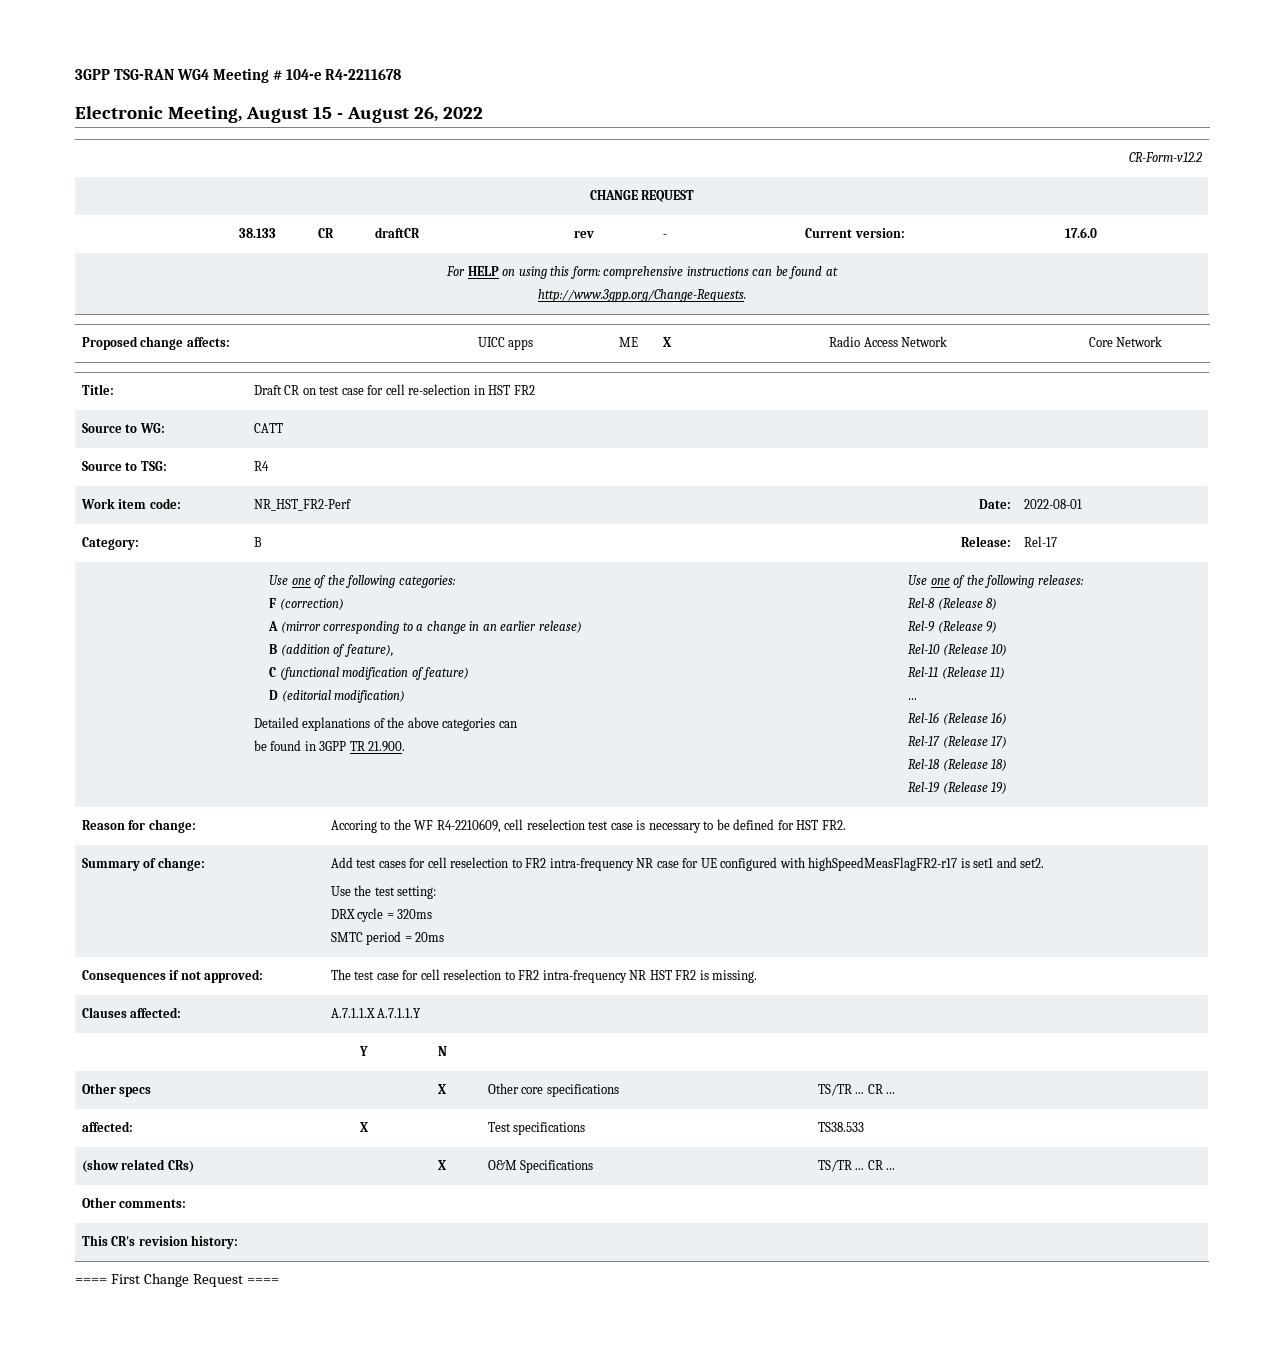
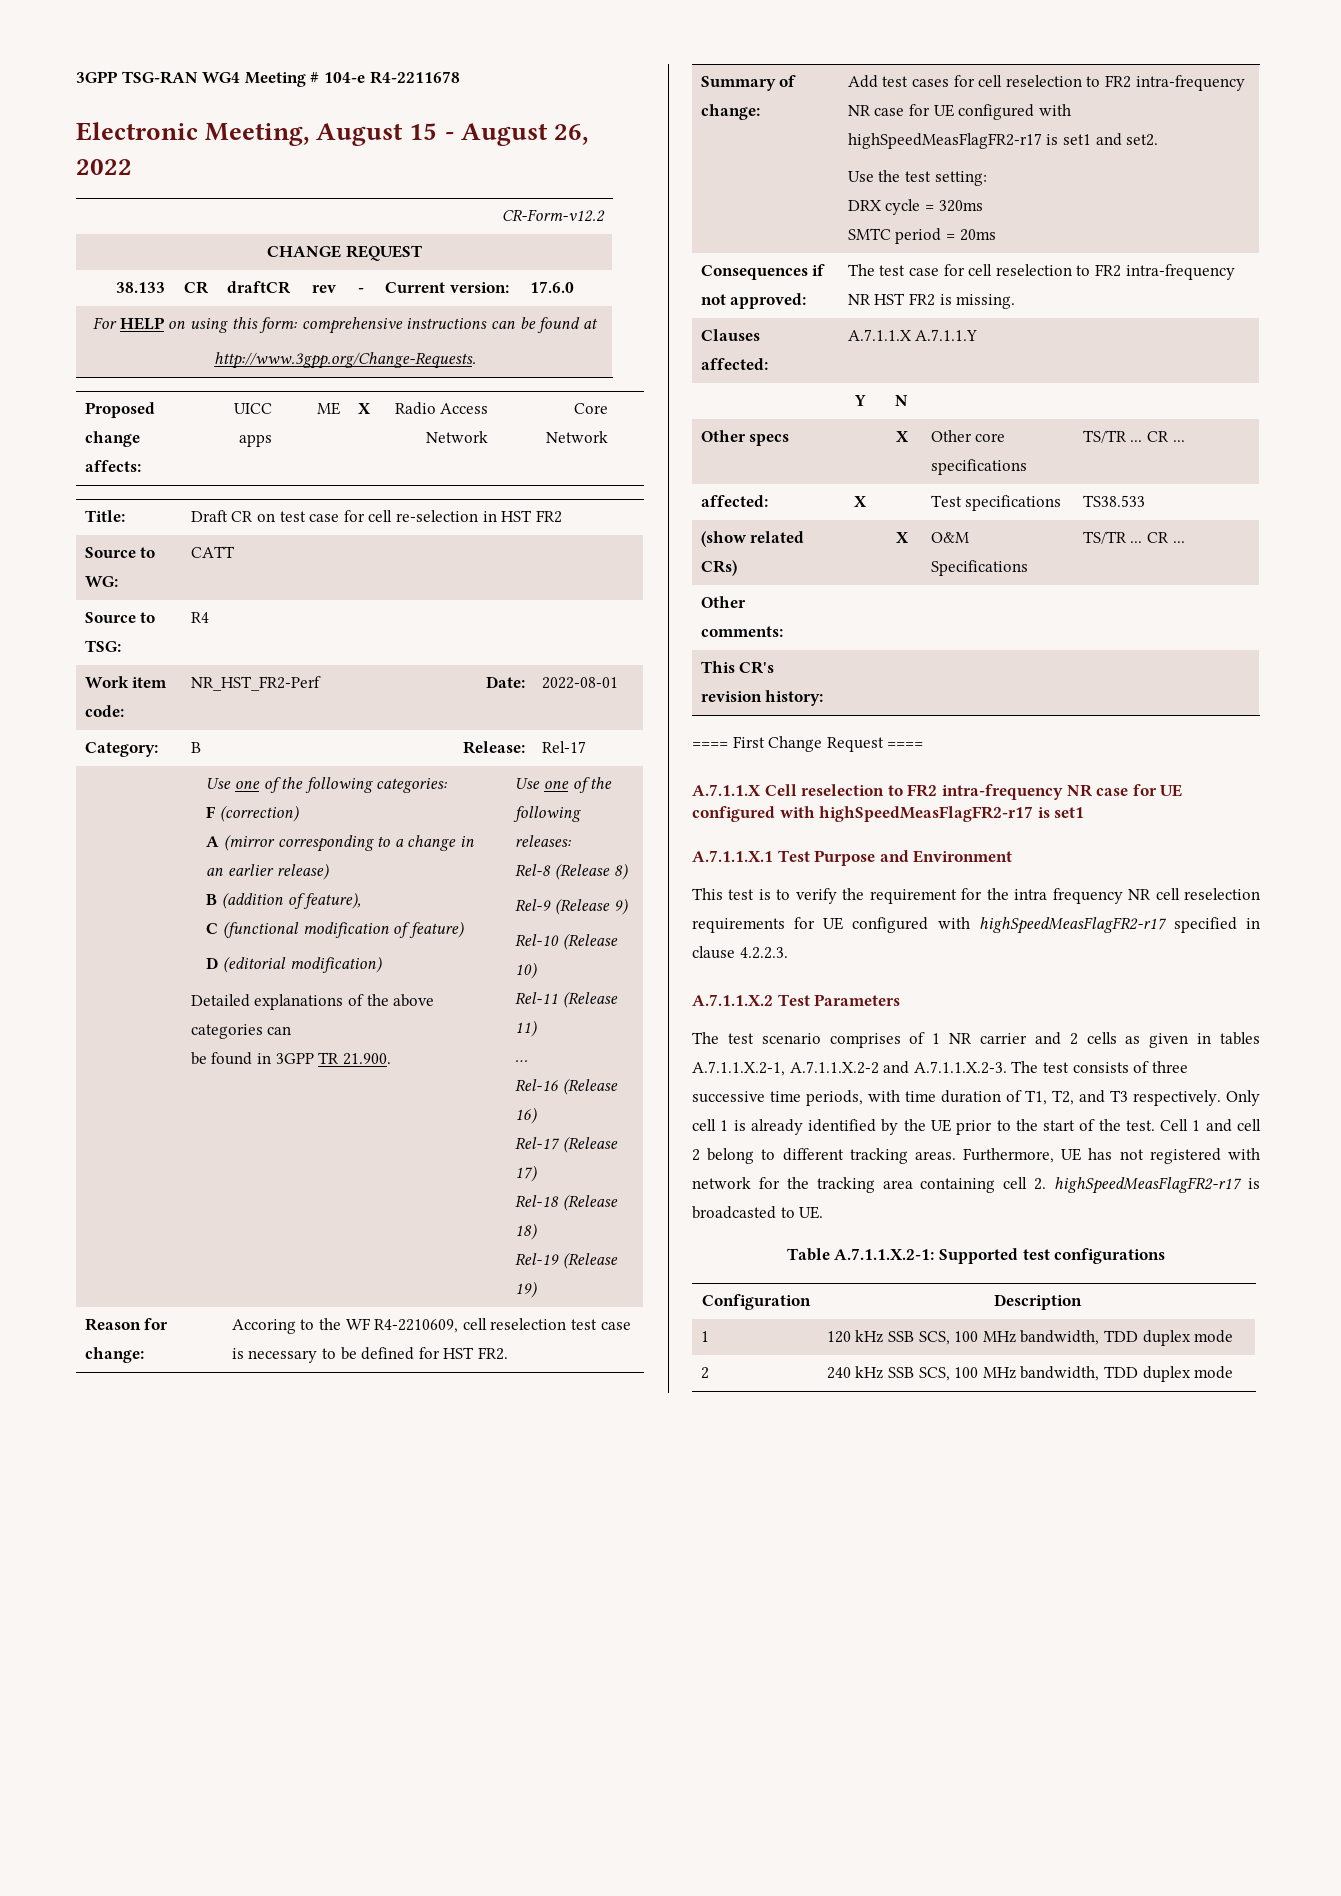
(279, 1281) none -> [692,784,1183,800] [692,806,1085,822] [692,850,1013,866] [692,888,1260,904] [692,917,1260,934] [692,946,788,959] [692,994,901,1006] [692,1032,1260,1048] [692,1061,1188,1076] [692,1090,1260,1106] [692,1119,1261,1135] [692,1148,1260,1164] [692,1177,1260,1194] [692,1206,824,1219] [786,1248,1166,1264] [701,1294,811,1310] [993,1294,1082,1310] [700,1331,709,1342] [826,1330,1234,1346] [700,1367,709,1379] [826,1366,1234,1382] // A.7.1.1.X Cell reselection to FR2 intra-frequency NR case for UE configured with highSpeedMeasFlagFR2-r17 is set1 // A.7.1.1.X.1 Test Purpose and Environment // This test is to verify the requirement for the intra frequency NR cell reselection requirements for UE configured with highSpeedMeasFlagFR2-r17 specified in clause 4.2.2.3. // A.7.1.1.X.2 Test Parameters // The test scenario comprises of 1 NR carrier and 2 cells as given in tables A.7.1.1.X.2-1, A.7.1.1.X.2-2 and A.7.1.1.X.2-3. The test consists of three successive time periods, with time duration of T1, T2, and T3 respectively. Only cell 1 is already identified by the UE prior to the start of the test. Cell 1 and cell 2 belong to different tracking areas. Furthermore, UE has not registered with network for the tracking area containing cell 2. highSpeedMeasFlagFR2-r17 is broadcasted to UE. // Table A.7.1.1.X.2-1: Supported test configurations // Configuration | Description // 1 | 120 kHz SSB SCS, 100 MHz bandwidth, TDD duplex mode // 2 | 240 kHz SSB SCS, 100 MHz bandwidth, TDD duplex mode

